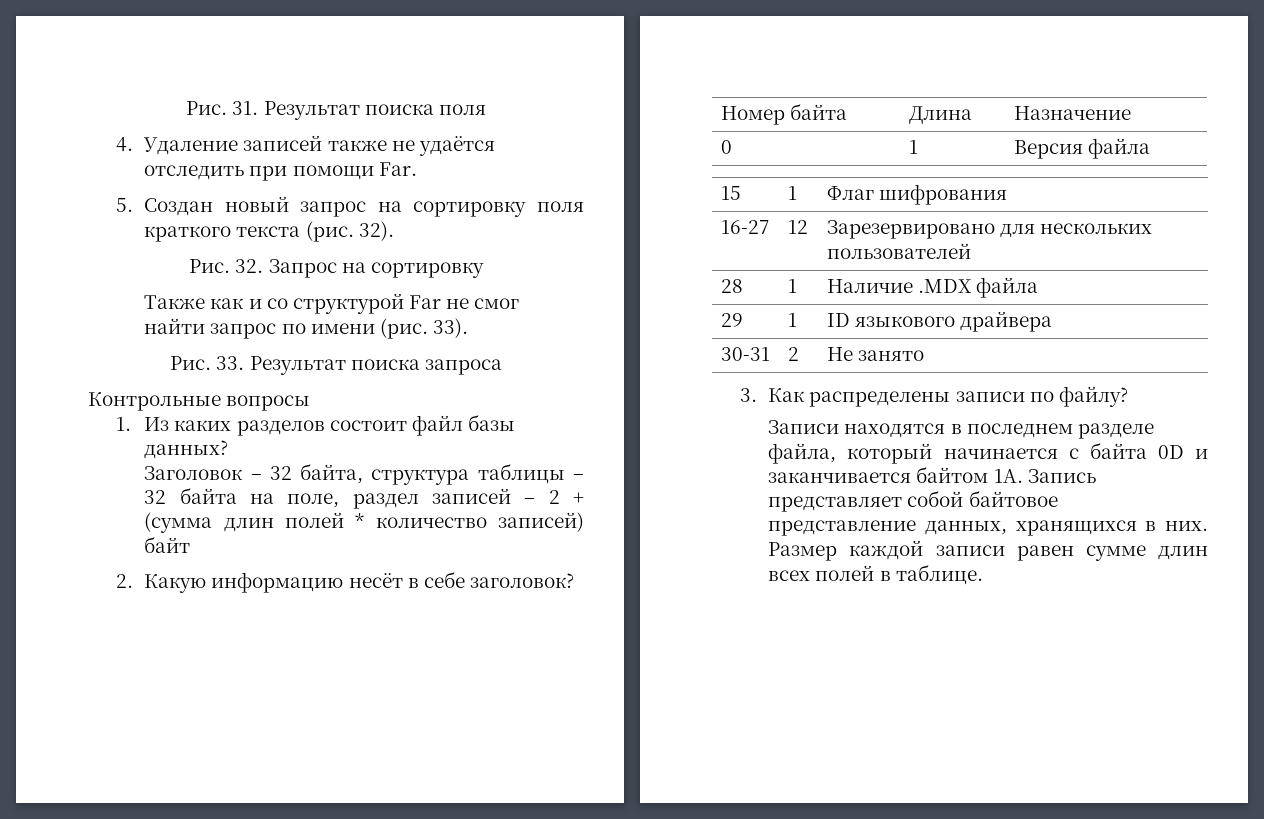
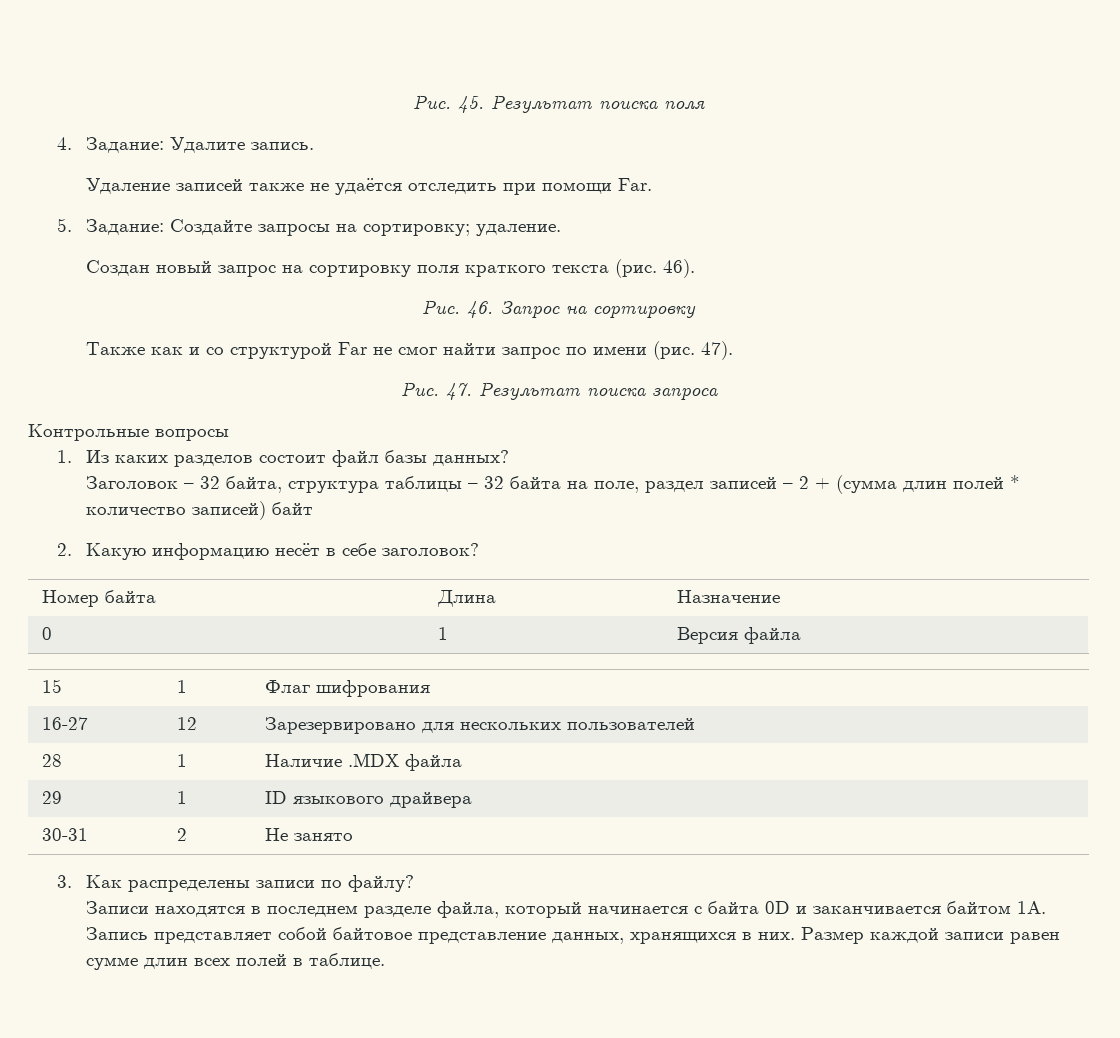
[186,101,259,115] Рис. 31. -> [413,95,484,113] Рис. 45.
(134, 144) none -> [85,137,314,153] Задание: Удалите запись. //
(134, 205) none -> [85,219,561,236] Задание: Создайте запросы на сортировку; удаление. //
[358,221,394,241] [189,259,264,273] 32). // Рис. 32. -> [662,259,695,278] [422,300,493,318] 46). // Рис. 46.
[432,318,468,338] [170,356,245,370] 33). // Рис. 33. -> [700,341,733,360] [400,382,472,400] 47). // Рис. 47.

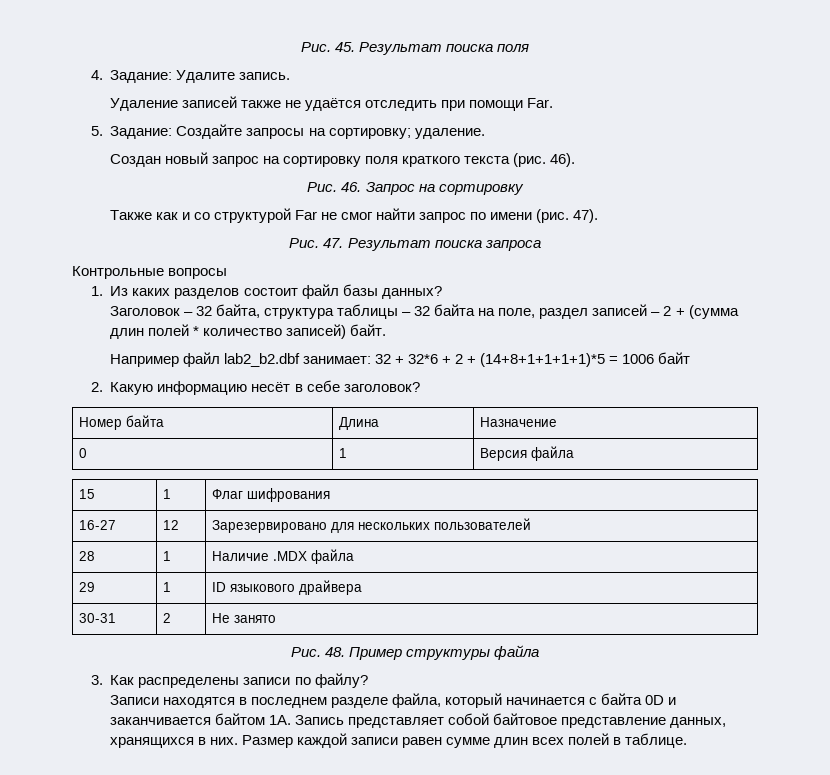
(266, 510) none -> [350,324,387,336] [109,352,655,367] байт. // Например файл lab2_b2.dbf занимает: 32 + 32*6 + 2 + (14+8+1+1+1+1)*5 = 1006
(353, 837) none -> [290,645,540,660] // Рис. 48. Пример структуры файла

